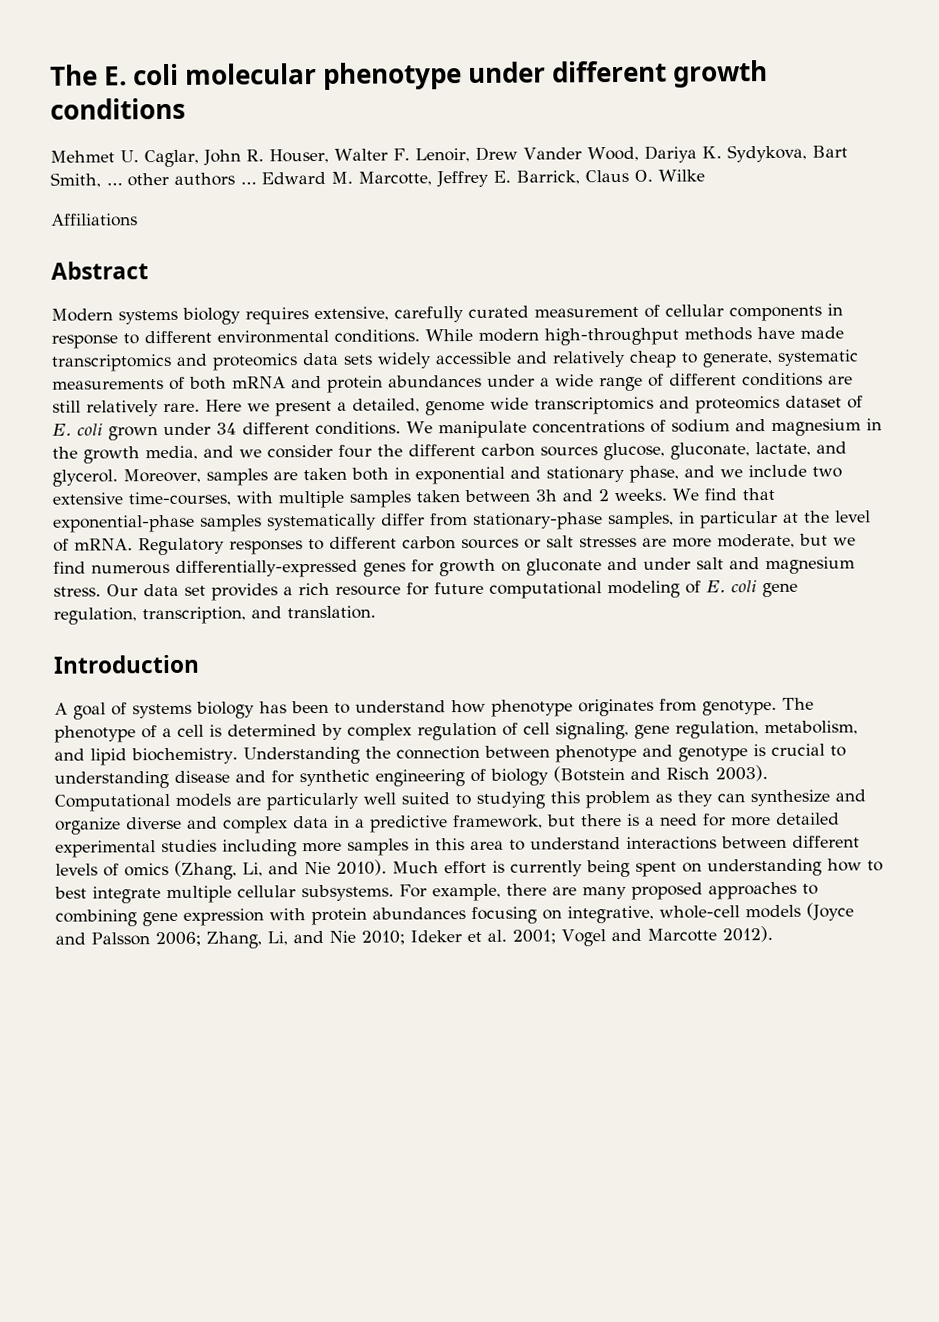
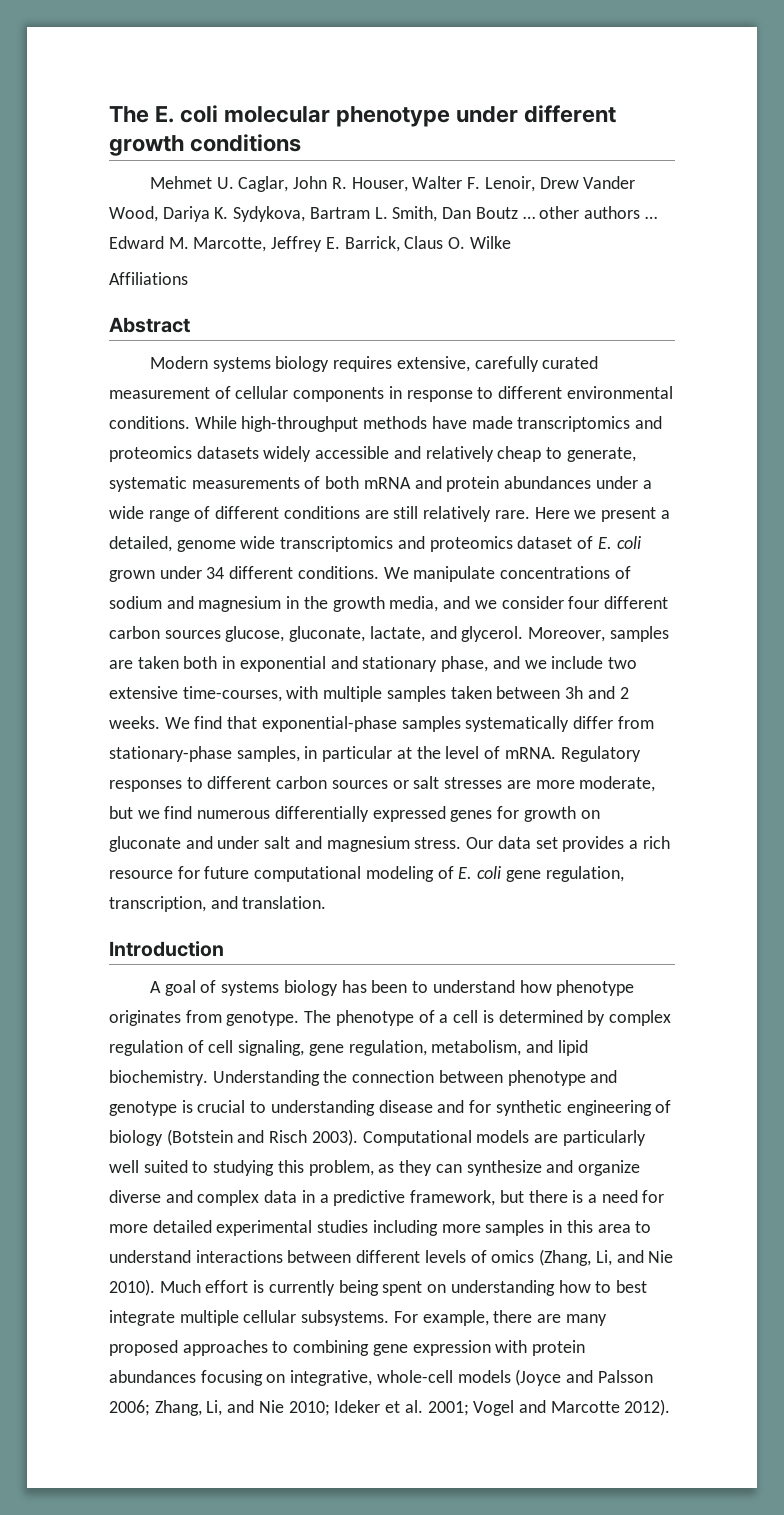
[811,145,848,158] [50,172,101,188] Bart Smith, -> [309,206,518,222] Bartram L. Smith, Dan Boutz
[478,328,539,342] modern -> (237, 422) none
[302,352,373,366] data sets -> [196,446,259,459] datasets
[377,444,403,457] the -> (600, 602) none
[175,559,358,578] differentially-expressed -> [274,806,446,822] differentially expressed
[585,790,650,809] problem -> [308,1160,374,1176] problem,

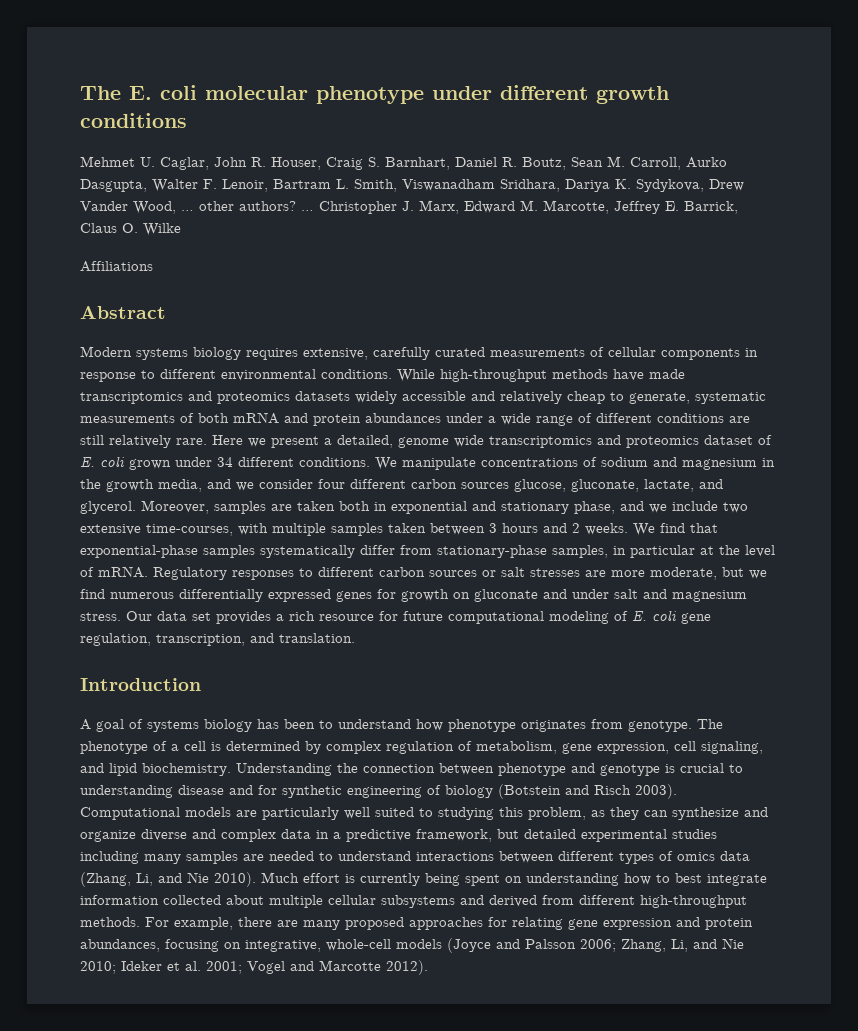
[412,176,636,192] [109,206,657,222] Walter F. Lenoir, Drew Vander Wood, Dariya K. Sydykova, Bartram L. Smith, Dan Boutz … other authors … -> [326,156,727,170] [80,179,744,192] [80,200,459,214] Craig S. Barnhart, Daniel R. Boutz, Sean M. Carroll, Aurko Dasgupta, Walter F. Lenoir, Bartram L. Smith, Viswanadham Sridhara, Dariya K. Sydykova, Drew Vander Wood, … other authors? … Christopher J. Marx,
[109,387,210,399] measurement -> [490,348,585,357] measurements
[565,686,584,699] 3h -> [489,523,538,533] 3 hours
[208,1040,522,1056] cell signaling, gene regulation, metabolism, -> [476,741,763,754] metabolism, gene expression, cell signaling,
[528,1190,665,1203] [109,1220,631,1236] there is a need for more detailed experimental studies including more samples in this area -> [524,829,717,842] [80,851,314,864] detailed experimental studies including many samples are needed
[424,1250,466,1263] levels -> [619,852,654,864] types
(535, 1256) none -> [720,851,750,861] data
[179,1310,390,1326] multiple cellular subsystems. -> [80,895,747,908] [80,917,140,927] information collected about multiple cellular subsystems and derived from different high-throughput methods.
[272,1340,586,1356] [109,1370,196,1383] to combining gene expression with protein abundances -> [488,917,753,930] [80,939,160,952] for relating gene expression and protein abundances,

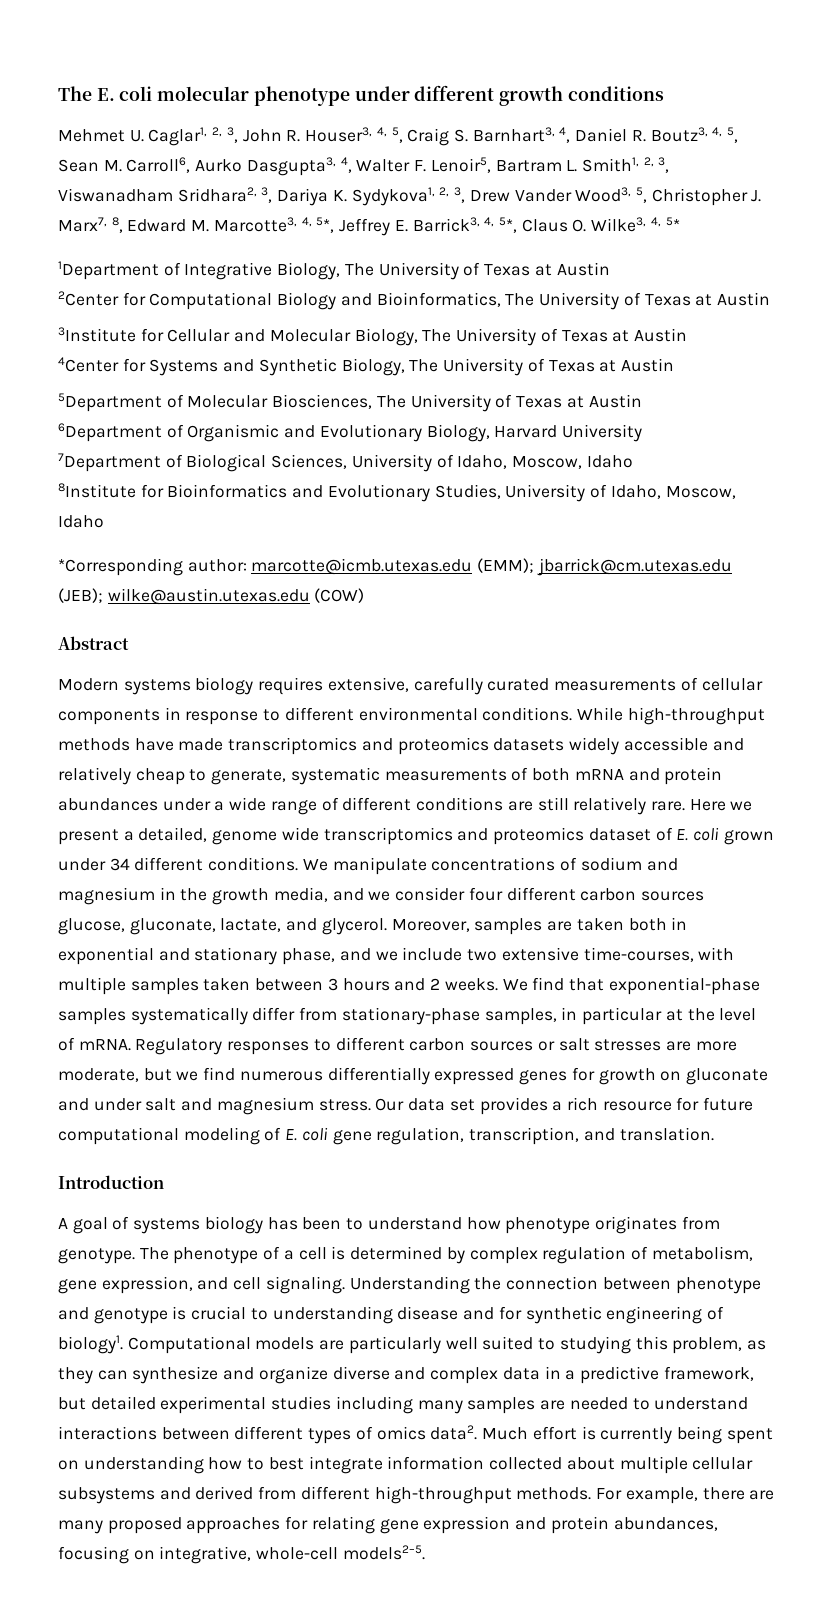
[160,156,727,170] [80,179,147,192] Caglar, John R. Houser, Craig S. Barnhart, Daniel R. Boutz, Sean M. Carroll, Aurko Dasgupta, -> [148,127,739,146] [58,157,352,176] Caglar1, 2, 3, John R. Houser3, 4, 5, Craig S. Barnhart3, 4, Daniel R. Boutz3, 4, 5, Sean M. Carroll6, Aurko Dasgupta3, 4,
[222,179,268,192] Lenoir, -> [430,157,491,173] Lenoir5,
[354,179,744,192] [80,200,738,214] [80,223,181,236] [80,261,153,272] Smith, Viswanadham Sridhara, Dariya K. Sydykova, Drew Vander Wood, … other authors? … Christopher J. Marx, Edward M. Marcotte, Jeffrey E. Barrick, Claus O. Wilke // Affiliations -> [581,157,670,173] [58,187,762,206] [58,217,680,236] [58,261,610,280] [58,291,770,310] [58,327,687,346] [58,357,674,376] [58,393,642,412] [58,423,643,442] [58,453,633,472] [58,483,736,502] [58,515,104,528] [58,558,732,576] [58,588,365,605] Smith1, 2, 3, Viswanadham Sridhara2, 3, Dariya K. Sydykova1, 2, 3, Drew Vander Wood3, 5, Christopher J. Marx7, 8, Edward M. Marcotte3, 4, 5*, Jeffrey E. Barrick3, 4, 5*, Claus O. Wilke3, 4, 5* // 1Department of Integrative Biology, The University of Texas at Austin // 2Center for Computational Biology and Bioinformatics, The University of Texas at Austin // 3Institute for Cellular and Molecular Biology, The University of Texas at Austin // 4Center for Systems and Synthetic Biology, The University of Texas at Austin // 5Department of Molecular Biosciences, The University of Texas at Austin // 6Department of Organismic and Evolutionary Biology, Harvard University // 7Department of Biological Sciences, University of Idaho, Moscow, Idaho // 8Institute for Bioinformatics and Evolutionary Studies, University of Idaho, Moscow, Idaho // *Corresponding author: marcotte@icmb.utexas.edu (EMM); jbarrick@cm.utexas.edu (JEB); wilke@austin.utexas.edu (COW)
[674,741,763,754] [80,763,231,776] cell signaling, and lipid biochemistry. -> [197,1276,345,1294] and cell signaling.
[445,784,677,799] biology (Botstein and Risch 2003). -> [58,1335,123,1354] biology1.
[720,851,750,861] [80,872,256,887] data (Zhang, Li, and Nie 2010). -> [430,1425,478,1440] data2.
[396,938,744,953] [80,960,428,975] models (Joyce and Palsson 2006; Zhang, Li, and Nie 2010; Ideker et al. 2001; Vogel and Marcotte 2012). -> [342,1545,425,1560] models2–5.

